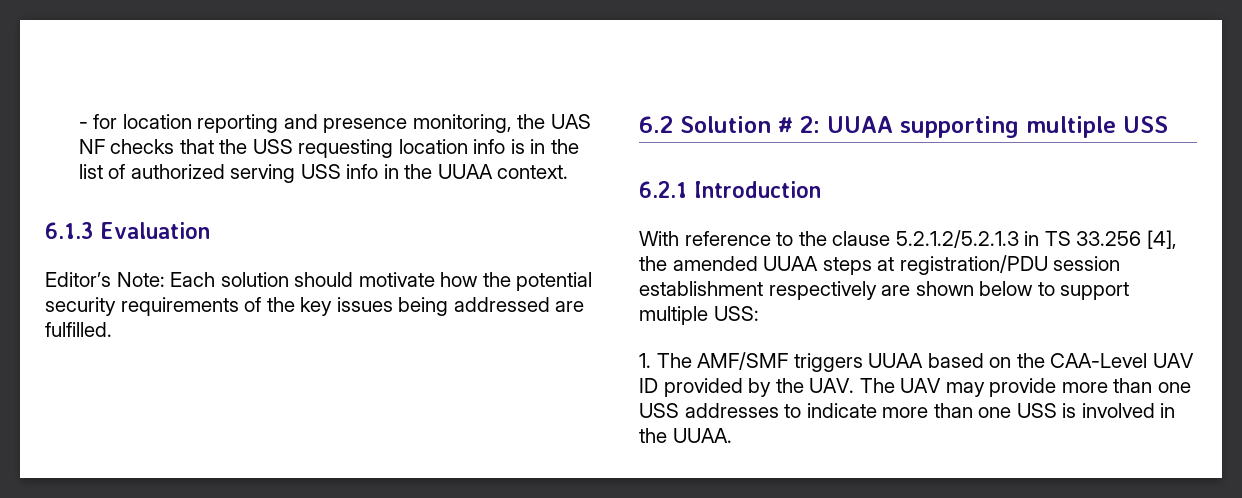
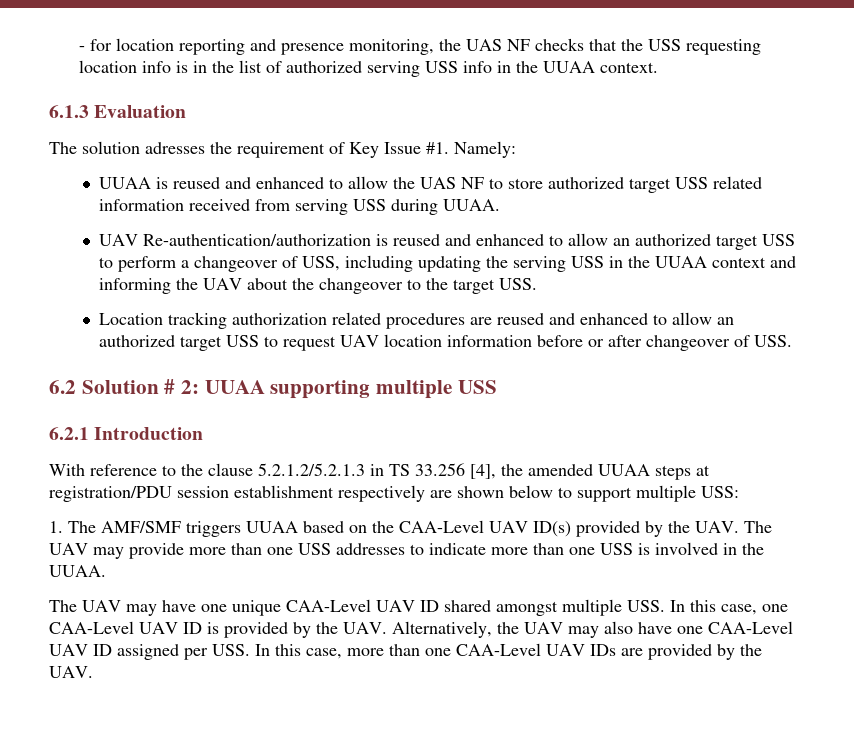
[45,272,593,291] [45,297,585,316] [45,322,112,337] Editor’s Note: Each solution should motivate how the potential security requirements of the key issues being addressed are fulfilled. -> [49,141,516,158] [98,176,762,193] [98,199,500,215] [98,233,795,250] [98,255,796,272] [98,278,537,294] [98,312,734,329] [98,334,792,351] The solution adresses the requirement of Key Issue #1. Namely: // UUAA is reused and enhanced to allow the UAS NF to store authorized target USS related information received from serving USS during UUAA. // UAV Re-authentication/authorization is reused and enhanced to allow an authorized target USS to perform a changeover of USS, including updating the serving USS in the UUAA context and informing the UAV about the changeover to the target USS. // Location tracking authorization related procedures are reused and enhanced to allow an authorized target USS to request UAV location information before or after changeover of USS.
[639,378,658,393] ID -> [533,521,571,537] ID(s)
(732, 435) none -> [49,599,788,616] [49,621,793,638] [49,643,762,660] [49,666,93,678] // The UAV may have one unique CAA-Level UAV ID shared amongst multiple USS. In this case, one CAA-Level UAV ID is provided by the UAV. Alternatively, the UAV may also have one CAA-Level UAV ID assigned per USS. In this case, more than one CAA-Level UAV IDs are provided by the UAV.

